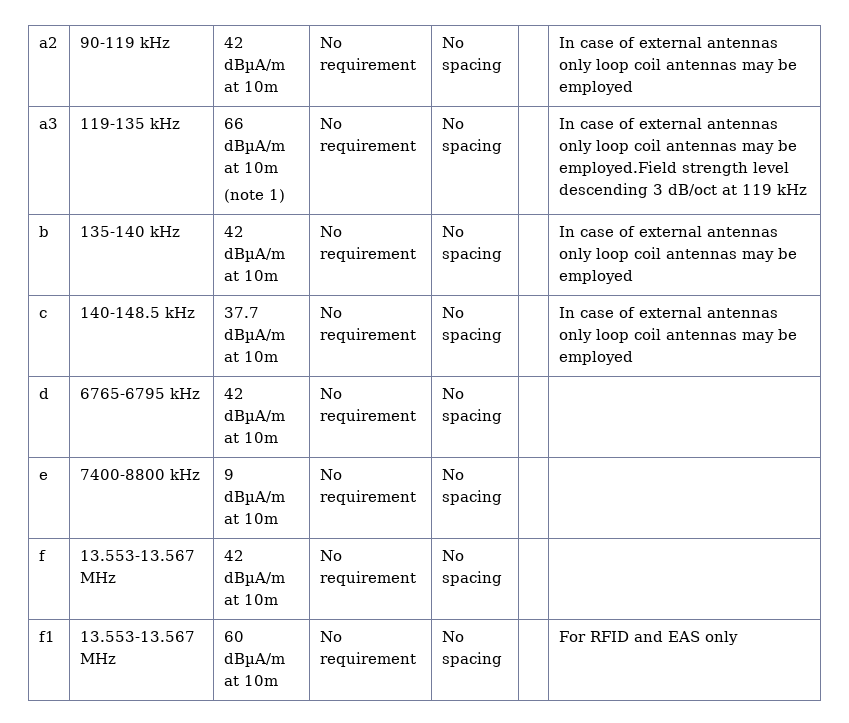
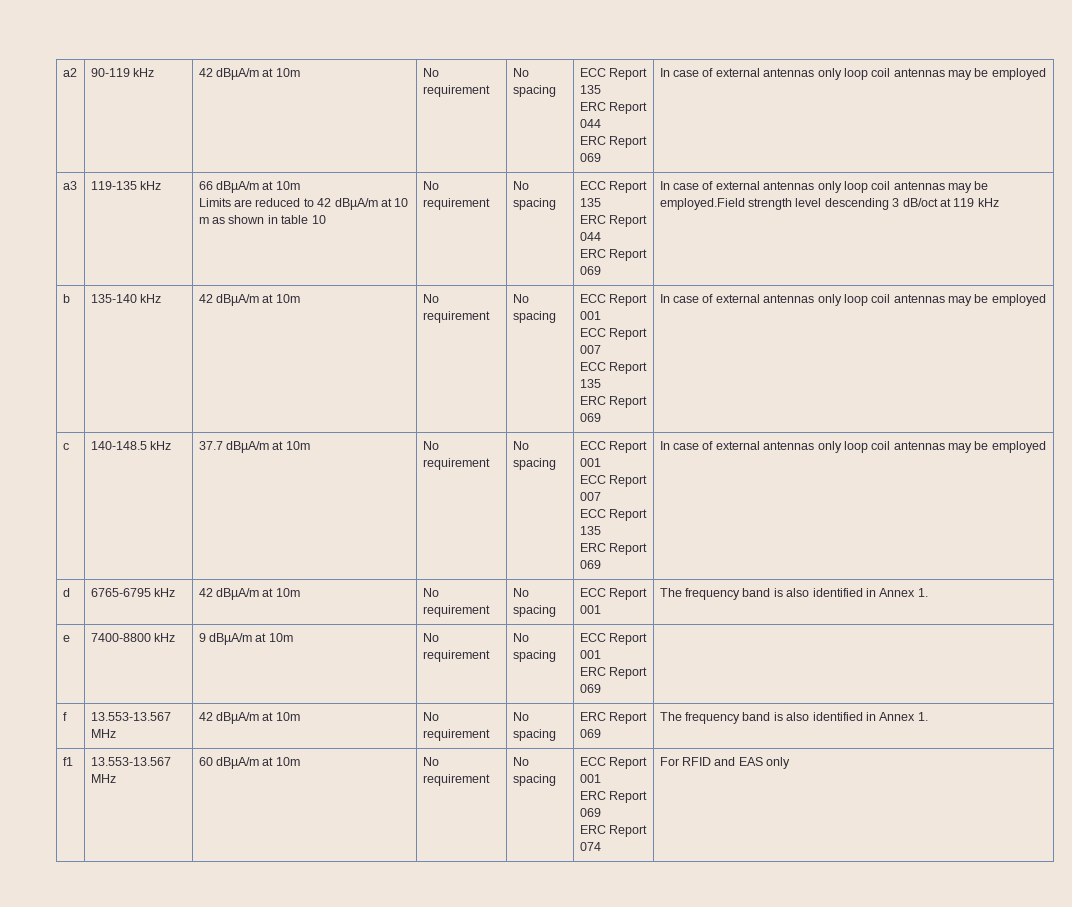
(502, 65) none -> [579,68,648,80] [579,85,601,94] [579,102,648,114] [579,119,601,128] [579,136,648,148] [579,153,601,162] ECC Report 135 // ERC Report 044 // ERC Report 069
[223,189,285,203] [319,118,342,129] [319,139,416,154] [441,118,464,129] [441,139,502,154] (note 1) | No requirement | No spacing | -> [198,198,409,210] [198,215,326,224] [422,181,439,190] [422,198,490,210] [512,181,529,190] [512,198,556,210] [579,181,648,193] [579,198,601,207] [579,215,648,227] [579,232,601,241] [579,249,648,261] [579,266,601,275] Limits are reduced to 42 dBµA/m at 10 m as shown in table 10 | No requirement | No spacing | ECC Report 135 // ERC Report 044 // ERC Report 069
(502, 254) none -> [579,294,648,306] [579,311,601,320] [579,328,648,340] [579,345,601,354] [579,362,648,374] [579,379,601,388] [579,396,648,408] [579,413,601,422] ECC Report 001 // ECC Report 007 // ECC Report 135 // ERC Report 069
(502, 335) none -> [579,441,648,453] [579,458,601,467] [579,475,648,487] [579,492,601,501] [579,509,648,521] [579,526,601,535] [579,543,648,555] [579,560,601,569] ECC Report 001 // ECC Report 007 // ECC Report 135 // ERC Report 069
(502, 416) | -> [579,588,648,600] [579,605,601,614] [659,588,928,600] ECC Report 001 | The frequency band is also identified in Annex 1.
(502, 497) none -> [579,633,648,645] [579,650,601,659] [579,667,648,679] [579,684,601,693] ECC Report 001 // ERC Report 069
(502, 578) | -> [579,712,648,724] [579,729,601,738] [659,712,928,724] ERC Report 069 | The frequency band is also identified in Annex 1.
(502, 659) none -> [579,757,648,769] [579,774,601,783] [579,791,648,803] [579,808,601,817] [579,825,648,837] [579,842,601,851] ECC Report 001 // ERC Report 069 // ERC Report 074

